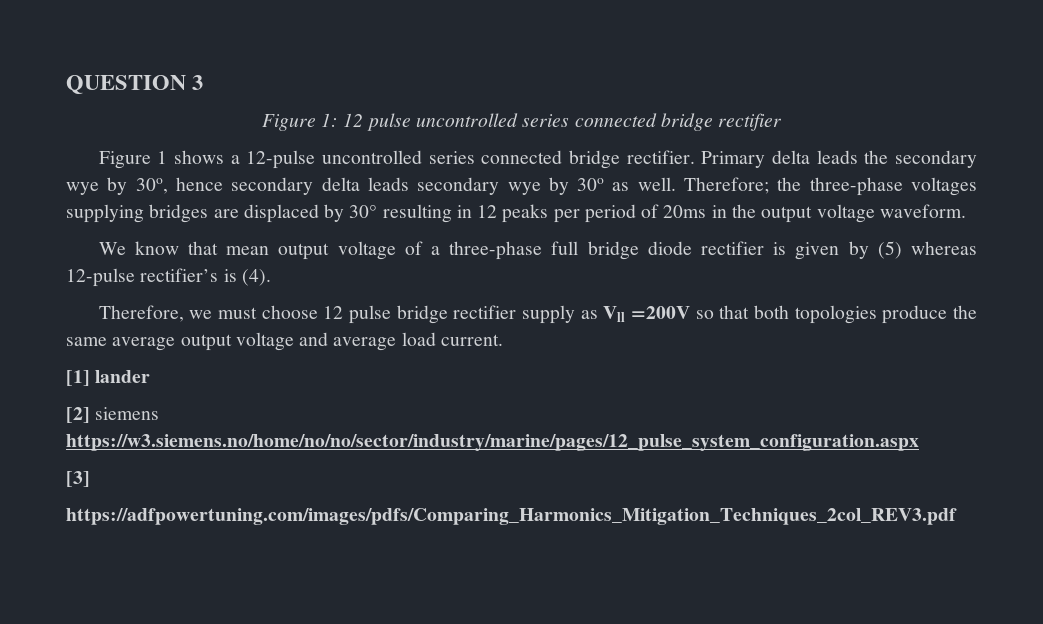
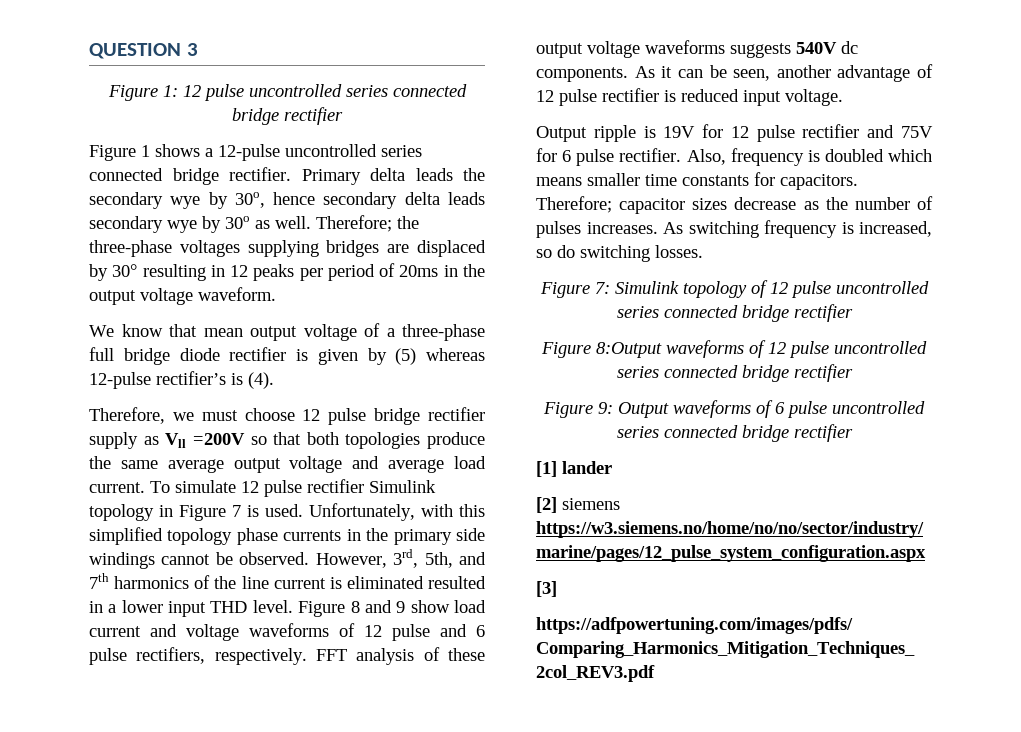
(503, 340) none -> [150,479,436,497] [89,503,485,521] [89,527,486,545] [89,549,486,569] [89,573,486,589] [89,600,487,617] [89,623,485,641] [89,647,485,665] [536,40,858,58] [536,64,933,82] [536,88,843,106] [536,124,933,142] [536,148,932,166] [536,172,858,190] [536,196,934,214] [536,220,932,238] [536,245,703,262] [539,280,929,298] [616,304,853,322] [541,340,927,358] [616,364,853,382] [543,400,925,418] [616,424,853,442] To simulate 12 pulse rectifier Simulink topology in Figure 7 is used. Unfortunately, with this simplified topology phase currents in the primary side windings cannot be observed. However, 3rd, 5th, and 7th harmonics of the line current is eliminated resulted in a lower input THD level. Figure 8 and 9 show load current and voltage waveforms of 12 pulse and 6 pulse rectifiers, respectively. FFT analysis of these output voltage waveforms suggests 540V dc components. As it can be seen, another advantage of 12 pulse rectifier is reduced input voltage. // Output ripple is 19V for 12 pulse rectifier and 75V for 6 pulse rectifier. Also, frequency is doubled which means smaller time constants for capacitors. Therefore; capacitor sizes decrease as the number of pulses increases. As switching frequency is increased, so do switching losses. // Figure 7: Simulink topology of 12 pulse uncontrolled series connected bridge rectifier // Figure 8:Output waveforms of 12 pulse uncontrolled series connected bridge rectifier // Figure 9: Output waveforms of 6 pulse uncontrolled series connected bridge rectifier

